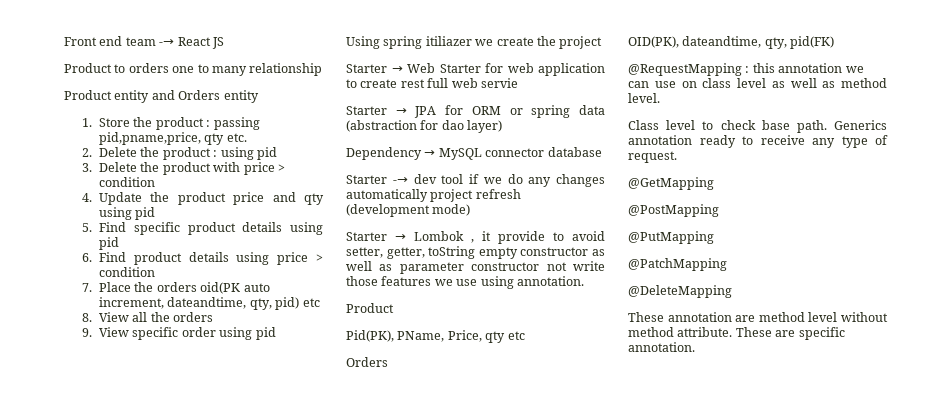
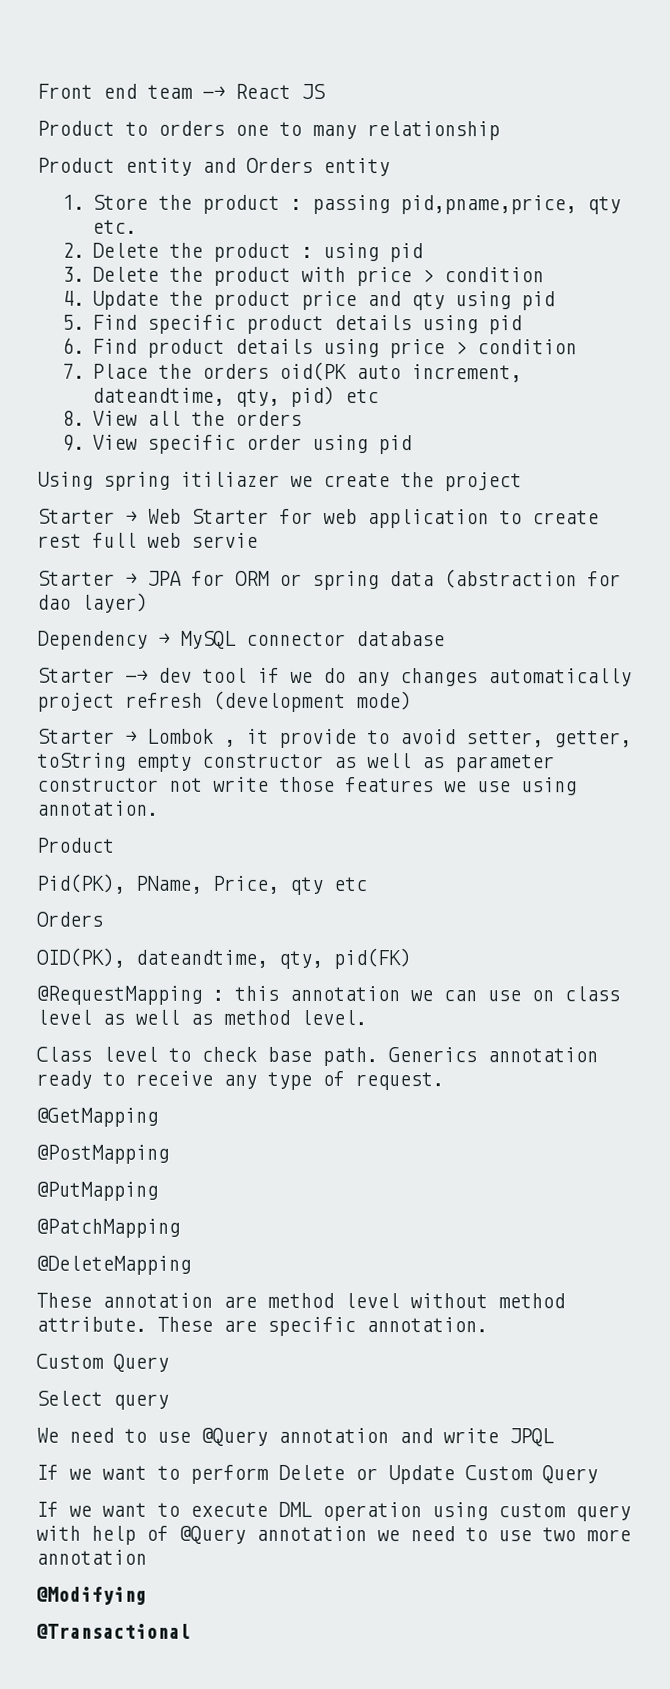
(695, 347) none -> [36,1353,169,1372] [36,1390,169,1410] [36,1427,554,1447] [36,1464,598,1485] [36,1501,631,1522] [36,1525,631,1545] [36,1549,147,1565] [36,1586,147,1605] [36,1623,191,1639] // Custom Query // Select query // We need to use @Query annotation and write JPQL // If we want to perform Delete or Update Custom Query // If we want to execute DML operation using custom query with help of @Query annotation we need to use two more annotation // @Modifying // @Transactional

